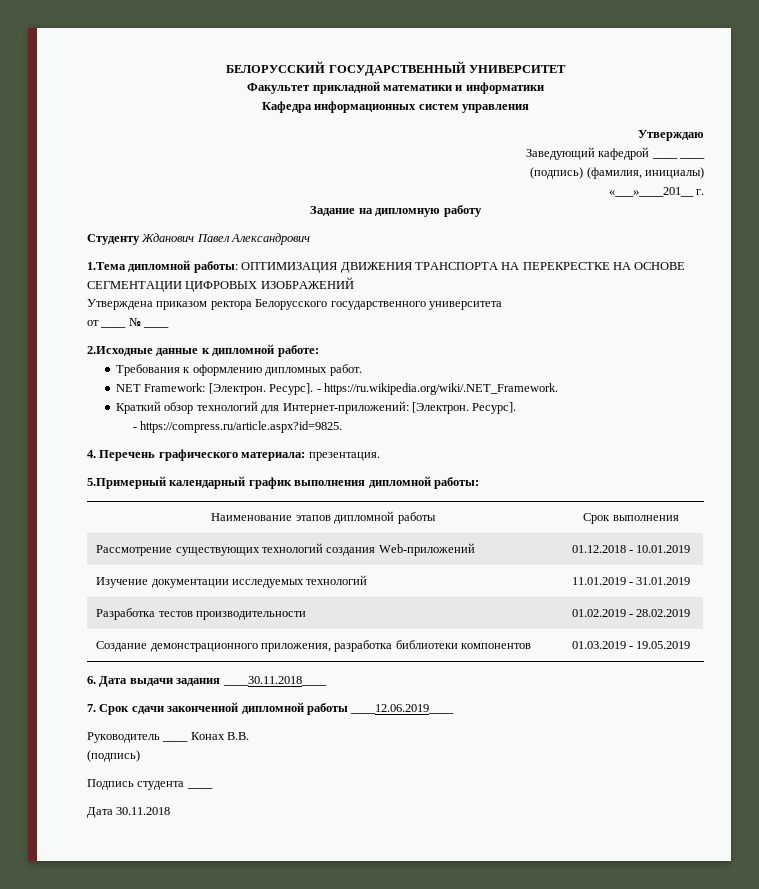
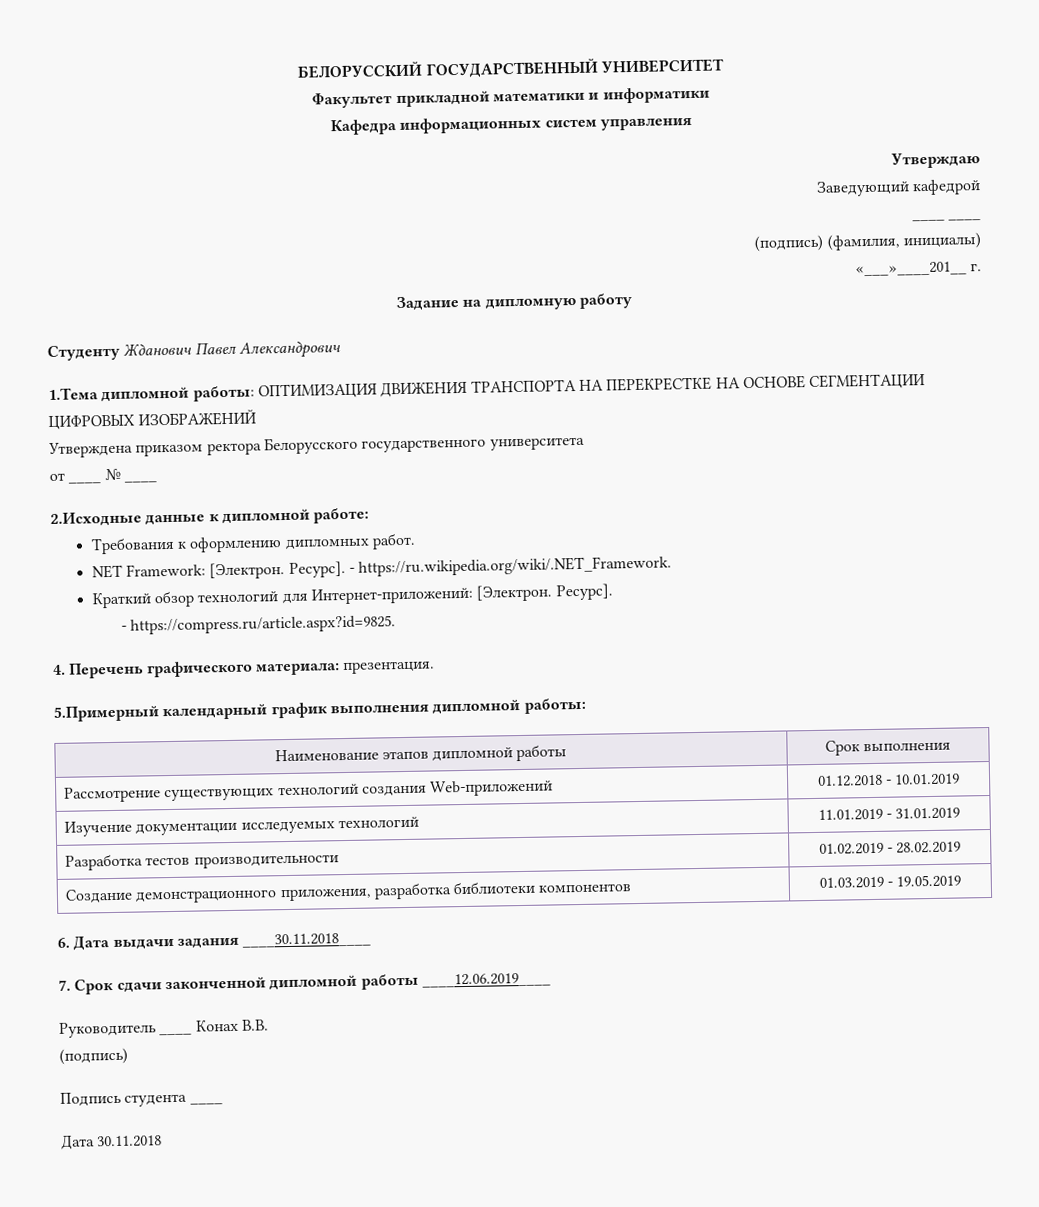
(650, 153) none -> (982, 187) //

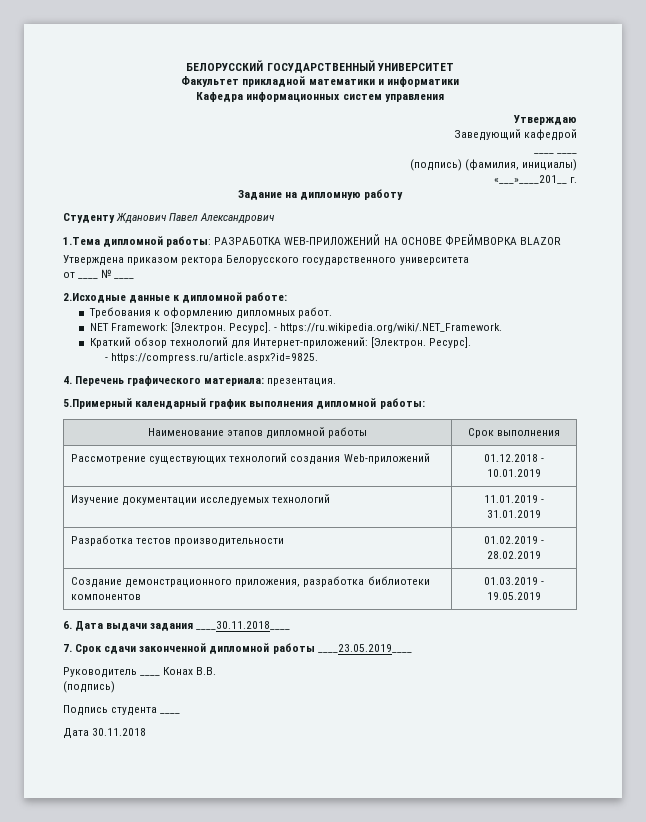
[257,373,927,400] [48,409,258,431] ОПТИМИЗАЦИЯ ДВИЖЕНИЯ ТРАНСПОРТА НА ПЕРЕКРЕСТКЕ НА ОСНОВЕ СЕГМЕНТАЦИИ ЦИФРОВЫХ ИЗОБРАЖЕНИЙ -> [214,234,561,245] РАЗРАБОТКА WEB-ПРИЛОЖЕНИЙ НА ОСНОВЕ ФРЕЙМВОРКА BLAZOR
[421,972,551,988] ____12.06.2019____ -> [317,644,412,653] ____23.05.2019____

